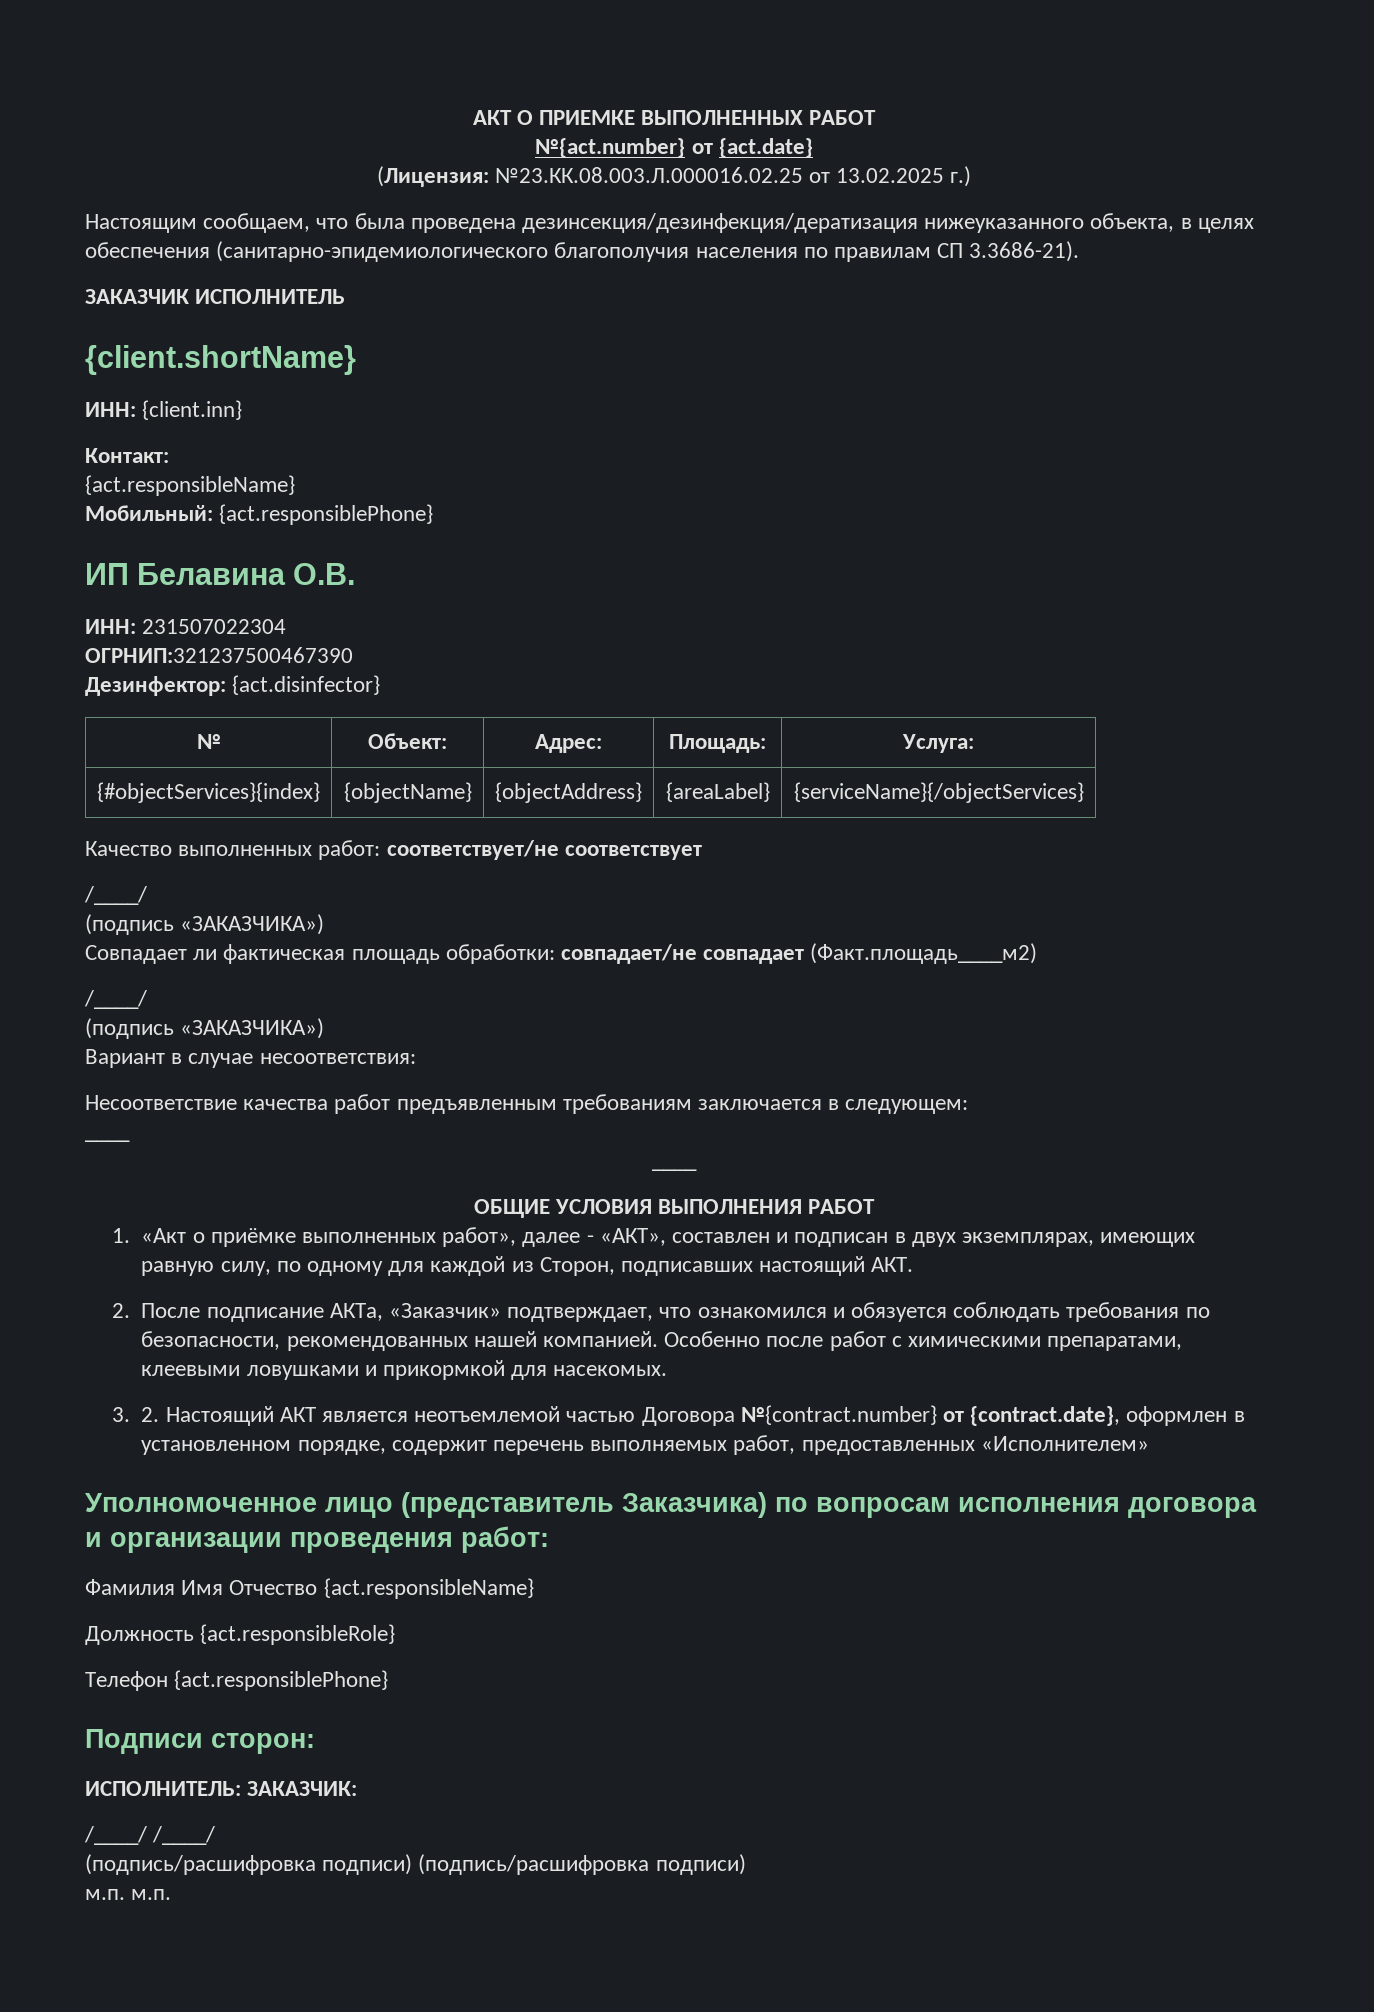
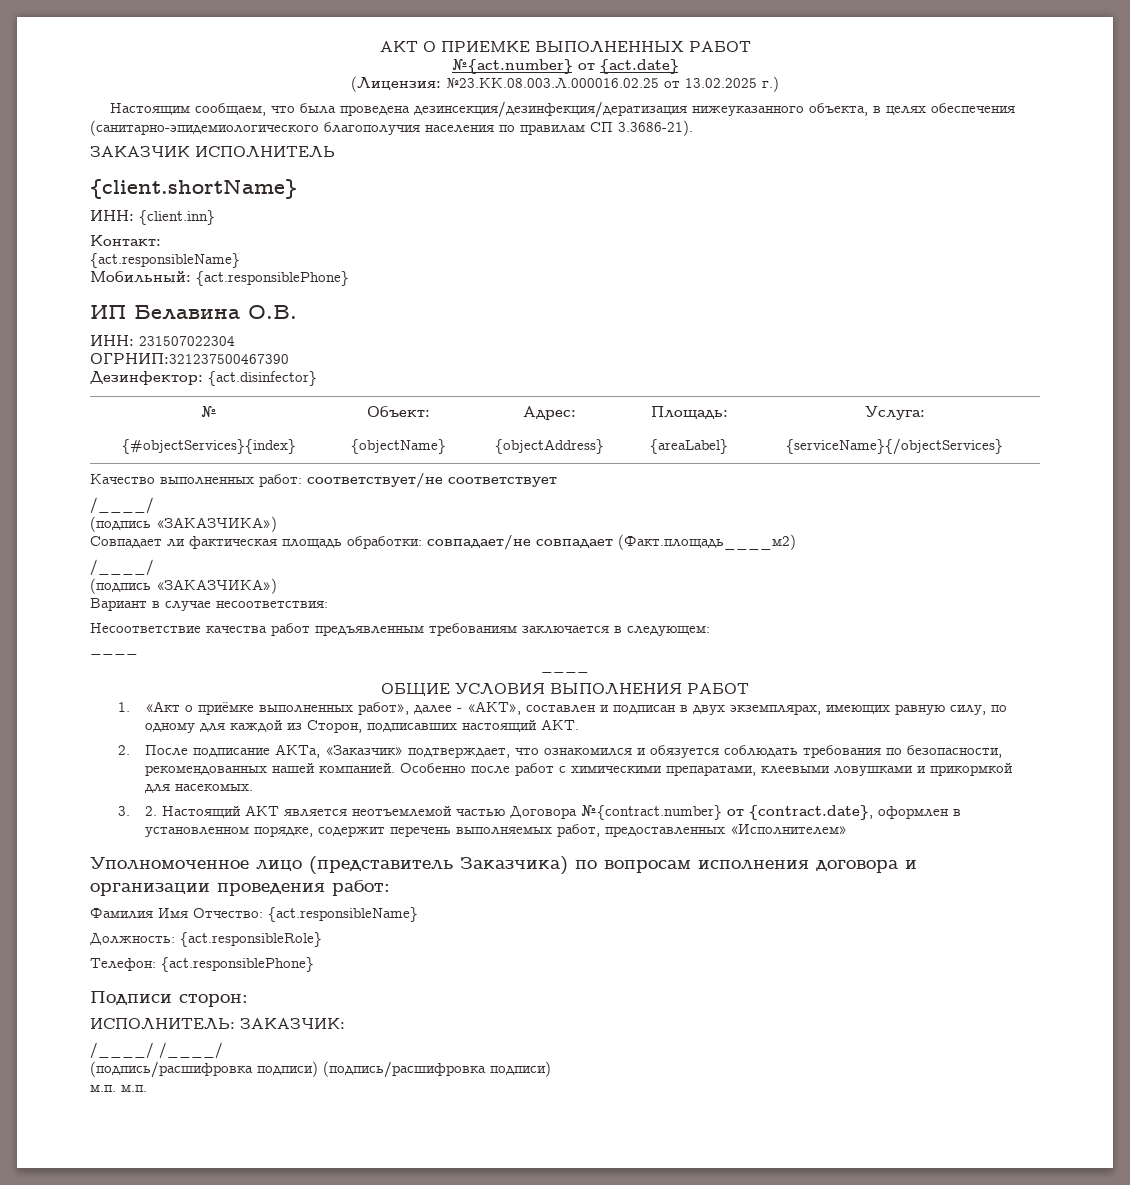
[229,1578,534,1599] [85,1626,194,1645] Отчество {act.responsibleName} // Должность -> [193,907,418,922] [90,933,175,945] Отчество: {act.responsibleName} // Должность:
[85,1671,168,1691] Телефон -> [90,958,156,971] Телефон:

